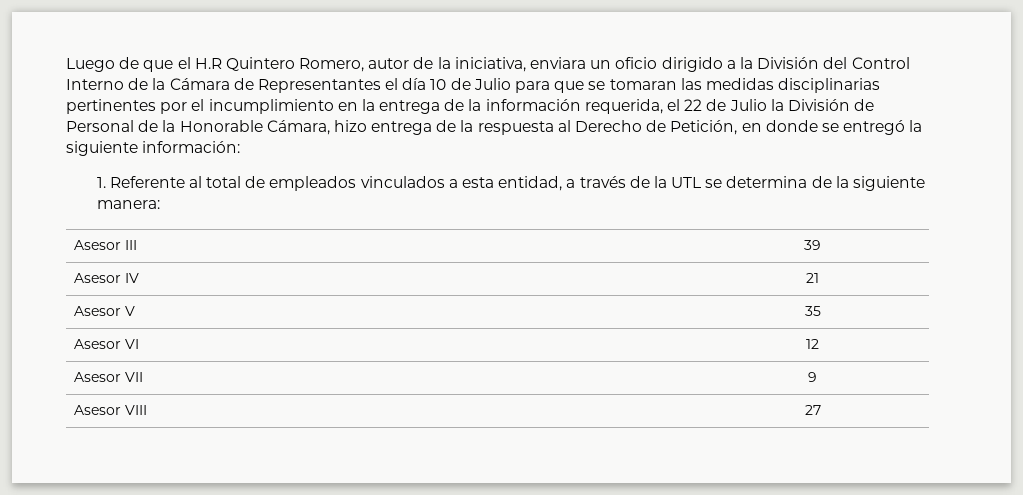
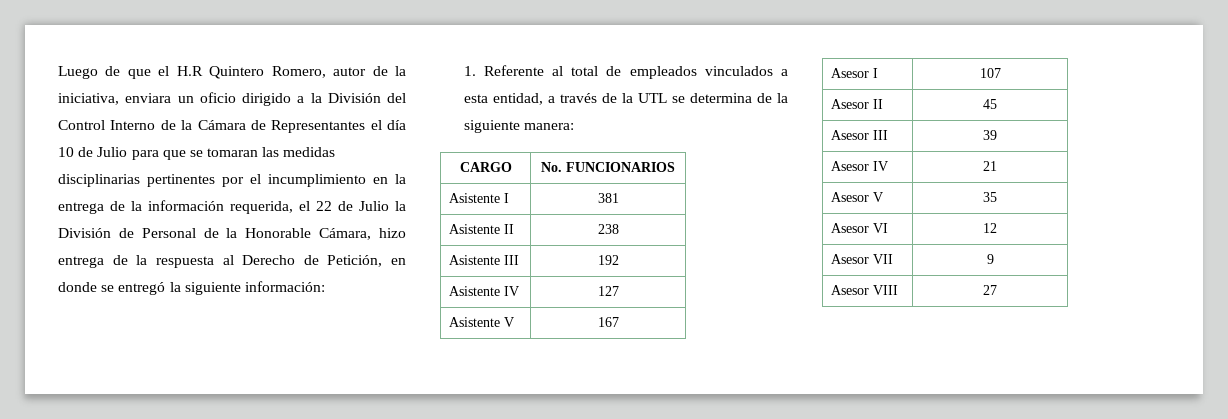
(160, 204) none -> [459,162,512,172] [541,162,675,172] [449,193,510,203] [597,193,619,203] [449,224,515,234] [597,224,619,234] [449,255,520,265] [597,255,619,265] [449,286,520,296] [597,286,619,296] [449,317,515,327] [597,317,619,327] [831,68,879,78] [979,68,1001,78] [831,99,884,109] [983,99,997,109] // CARGO | No. FUNCIONARIOS // Asistente I | 381 // Asistente II | 238 // Asistente III | 192 // Asistente IV | 127 // Asistente V | 167 // Asesor I | 107 // Asesor II | 45

